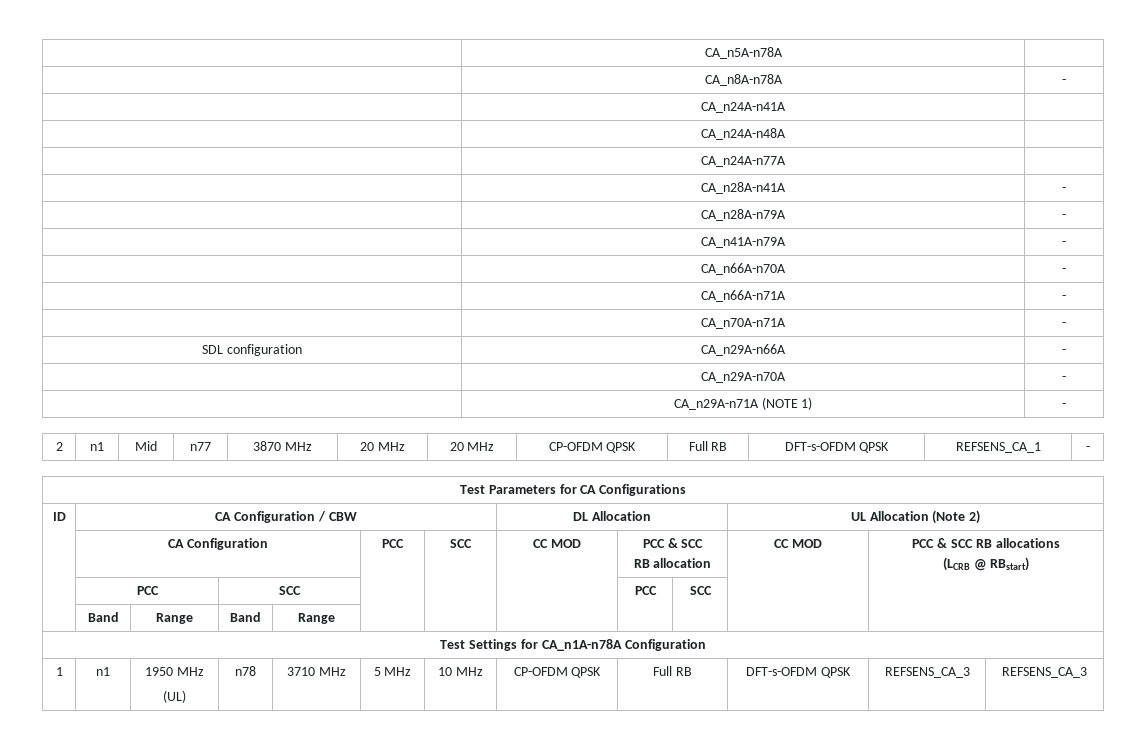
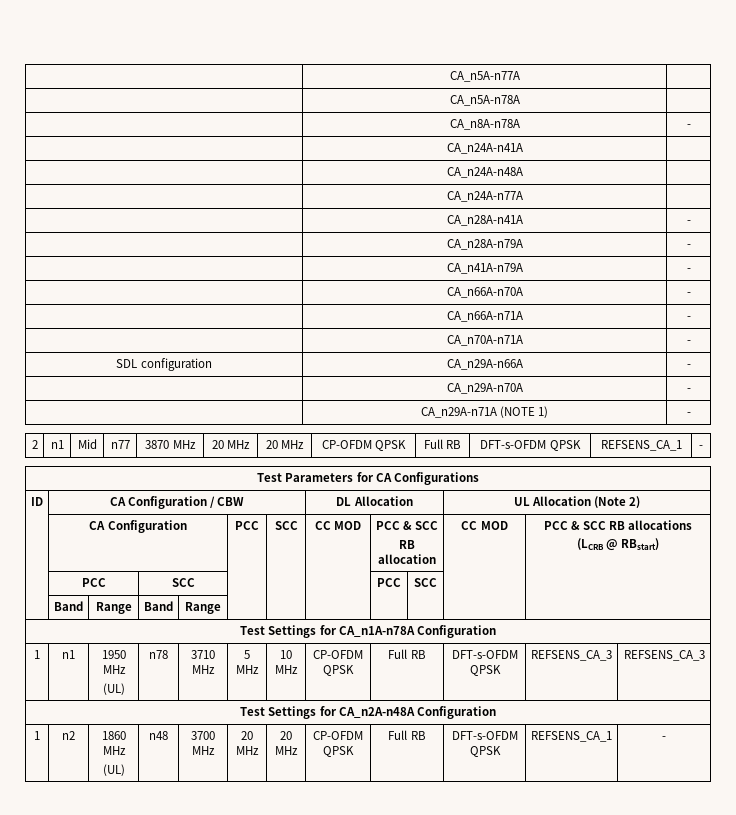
(704, 53) none -> [449,71,520,82] | CA_n5A-n77A | //
(1087, 672) none -> [240,706,496,719] [34,731,40,740] [62,731,75,740] [101,731,126,740] [102,746,126,755] [102,764,125,776] [149,731,168,740] [191,731,215,740] [192,746,215,755] [241,731,253,740] [236,746,259,755] [280,731,292,740] [275,746,298,755] [312,731,363,740] [322,746,354,757] [388,730,426,740] [451,731,518,740] [469,746,501,757] [531,731,612,742] [662,736,666,740] // Test Settings for CA_n2A-n48A Configuration // 1 | n2 | 1860 MHz // (UL) | n48 | 3700 MHz | 20 MHz | 20 MHz | CP-OFDM QPSK | Full RB | DFT-s-OFDM QPSK | REFSENS_CA_1 | -

